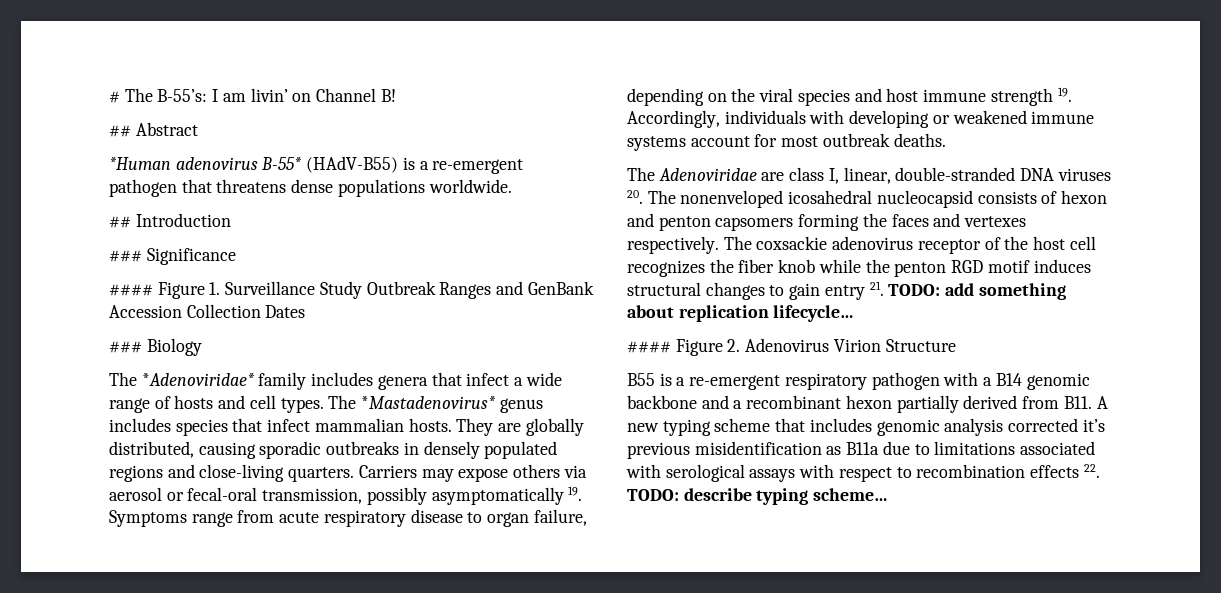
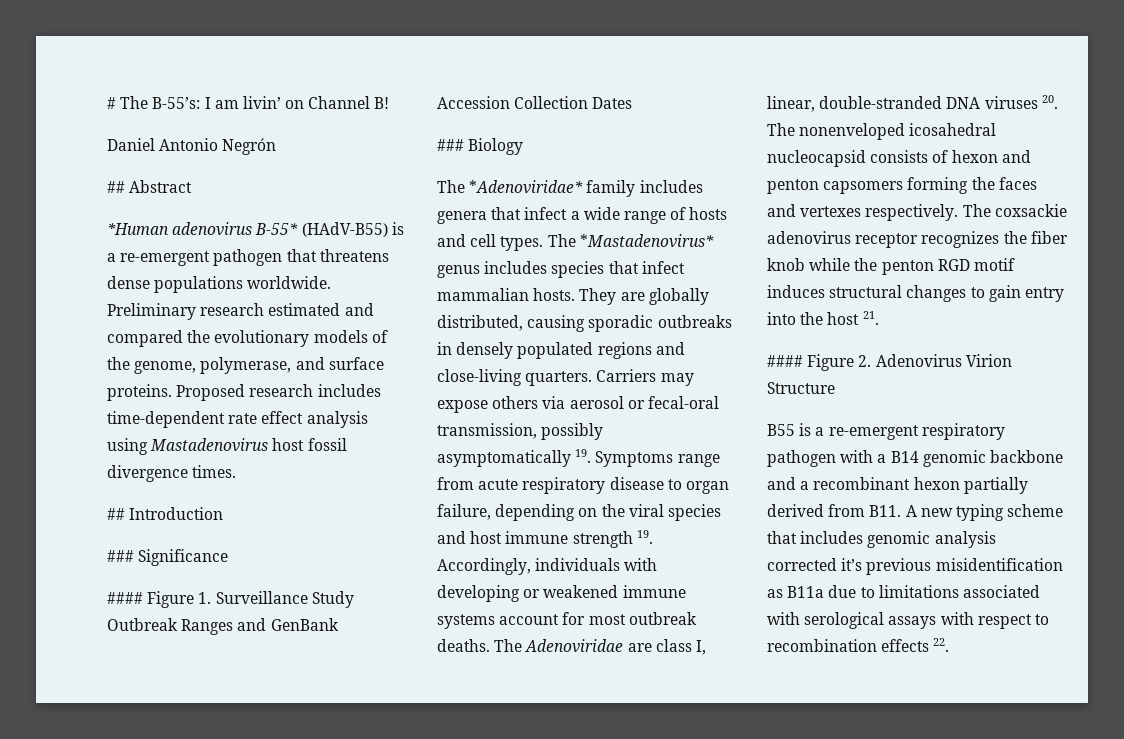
(396, 95) none -> [107,138,277,155] // Daniel Antonio Negrón
(512, 186) none -> [107,303,374,320] [107,330,388,347] [107,357,384,374] [107,384,381,401] [107,411,368,428] [107,438,347,455] [107,465,237,482] Preliminary research estimated and compared the evolutionary models of the genome, polymerase, and surface proteins. Proposed research includes time-dependent rate effect analysis using Mastadenovirus host fossil divergence times.
(946, 140) // -> (490, 645) none
[984,236,1096,250] of the host cell -> (919, 240) none
[869,281,1066,300] [627,305,855,322] 21. TODO: add something about replication lifecycle… -> [767,311,879,325] into the host 21.
[627,488,889,505] TODO: describe typing scheme… -> (950, 645) none

